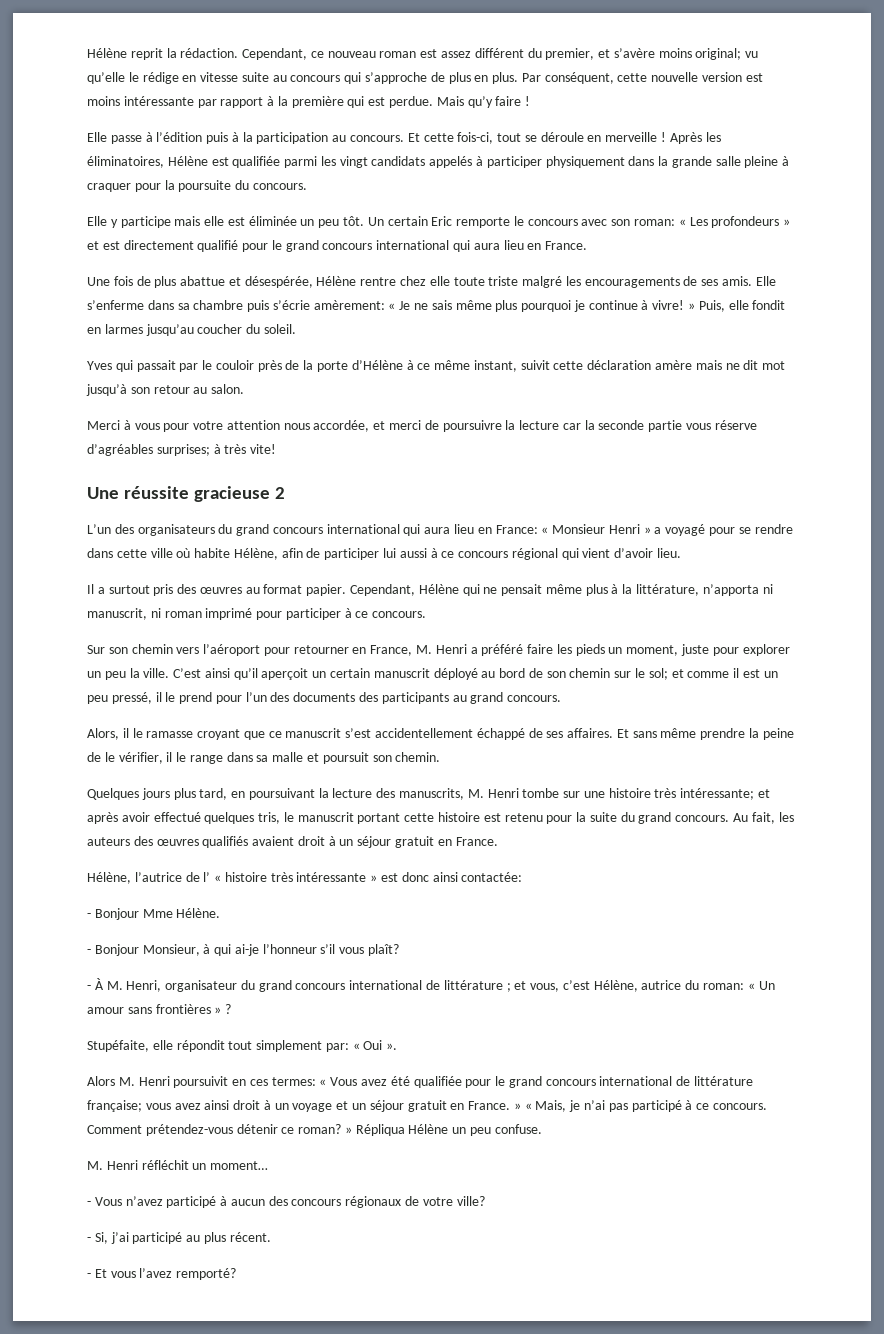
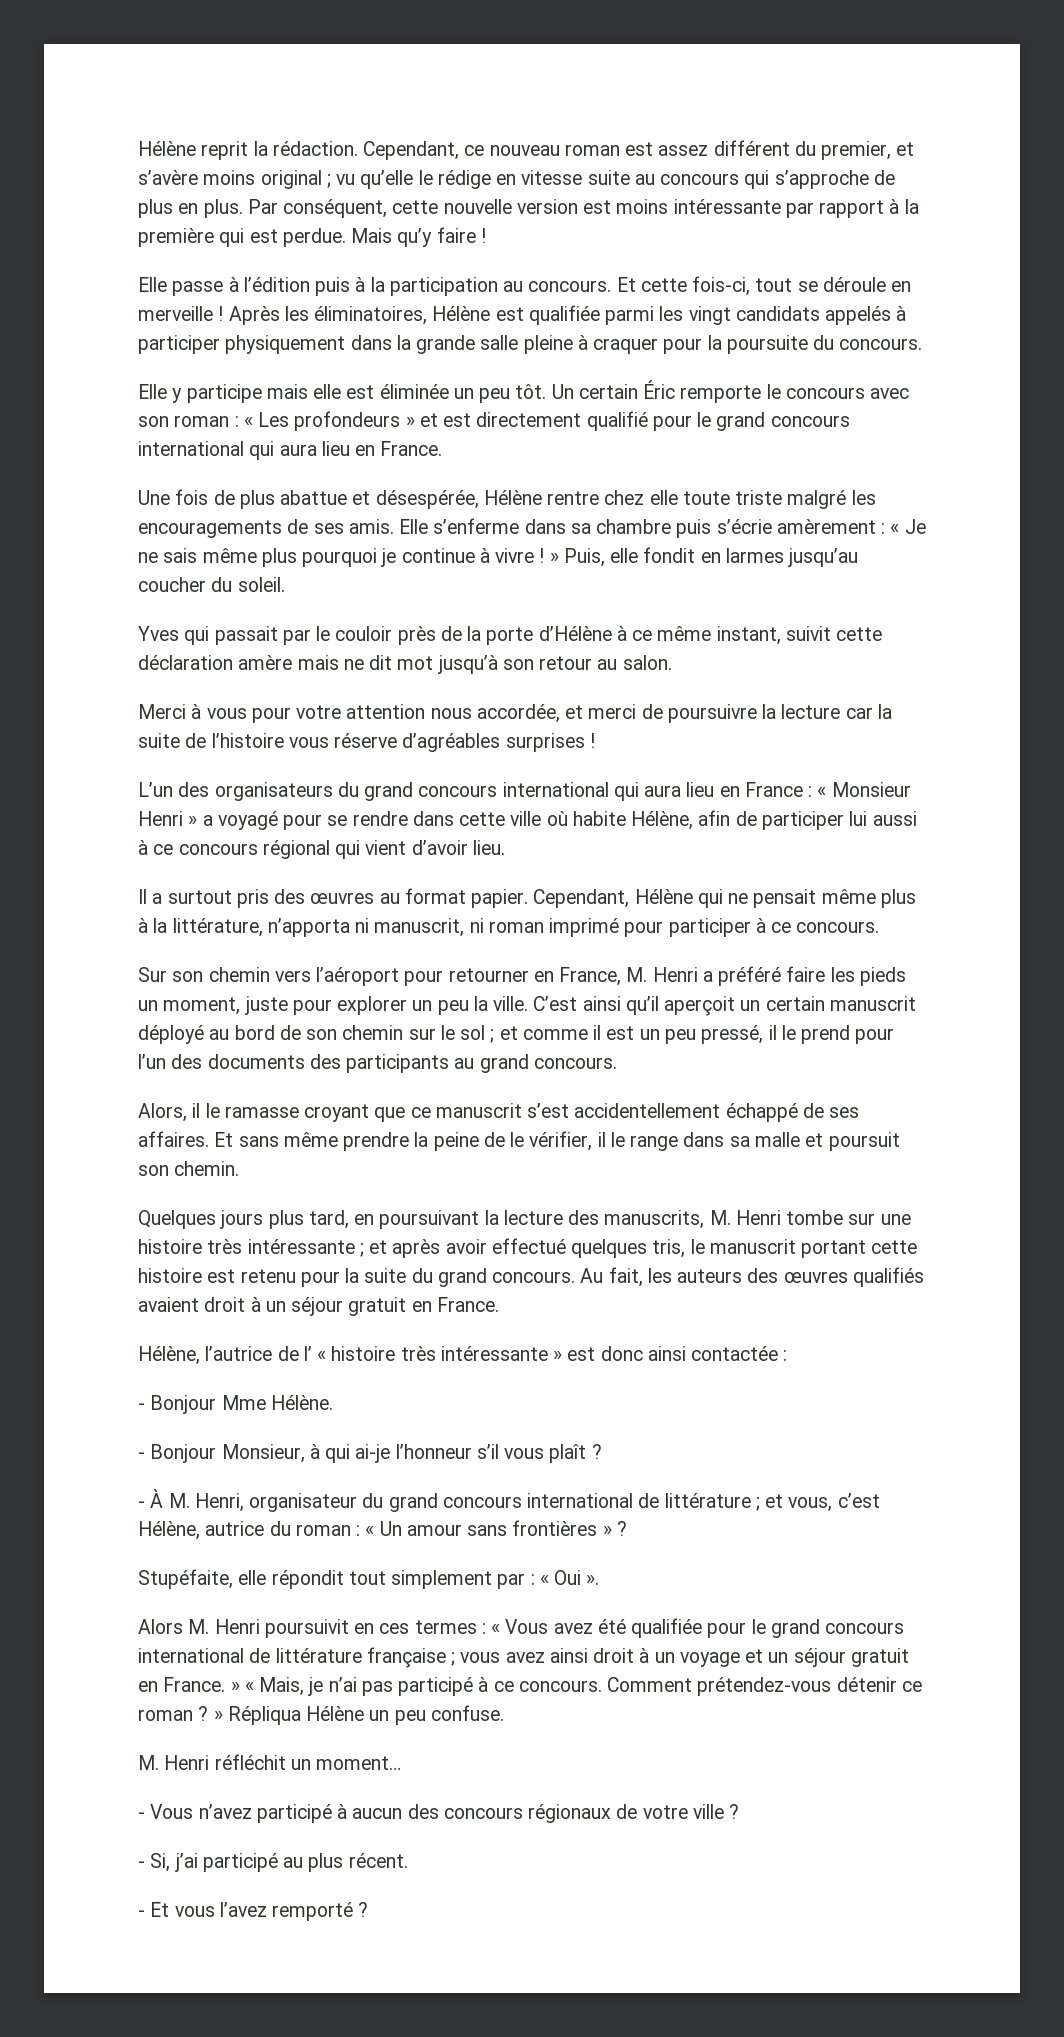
[695,48,742,60] original; -> [260,170,331,189] original ;
[431,216,453,226] Eric -> [643,380,676,399] Éric
[634,219,676,226] roman: -> [174,415,239,427] roman :
[313,300,385,310] amèrement: -> [776,519,886,534] amèrement :
[652,300,685,310] vivre! -> [495,548,545,563] vivre !
[598,420,757,432] [87,444,277,456] [87,486,286,502] seconde partie vous réserve d’agréables surprises; à très vite! // Une réussite gracieuse 2 -> [138,733,595,752] suite de l’histoire vous réserve d’agréables surprises !
[495,525,538,534] France: -> [744,782,813,797] France :
[648,668,668,680] sol; -> [460,1025,495,1043] sol ;
[680,788,755,800] intéressante; -> [247,1239,364,1257] intéressante ;
[461,872,523,882] contactée: -> [691,1346,788,1361] contactée :
[368,944,400,956] plaît? -> [549,1444,602,1463] plaît ?
[703,983,745,990] roman: -> [295,1524,361,1536] roman :
[325,1043,349,1052] par: -> [497,1573,535,1589] par :
[271,1077,316,1086] termes: -> [414,1620,486,1634] termes :
[87,1100,142,1112] française; -> [366,1647,456,1668] française ;
[298,1124,342,1134] roman? -> [138,1706,209,1721] roman ?
[456,1196,485,1206] ville? -> [692,1804,740,1819] ville ?
[176,1268,237,1280] remporté? -> [272,1902,369,1921] remporté ?

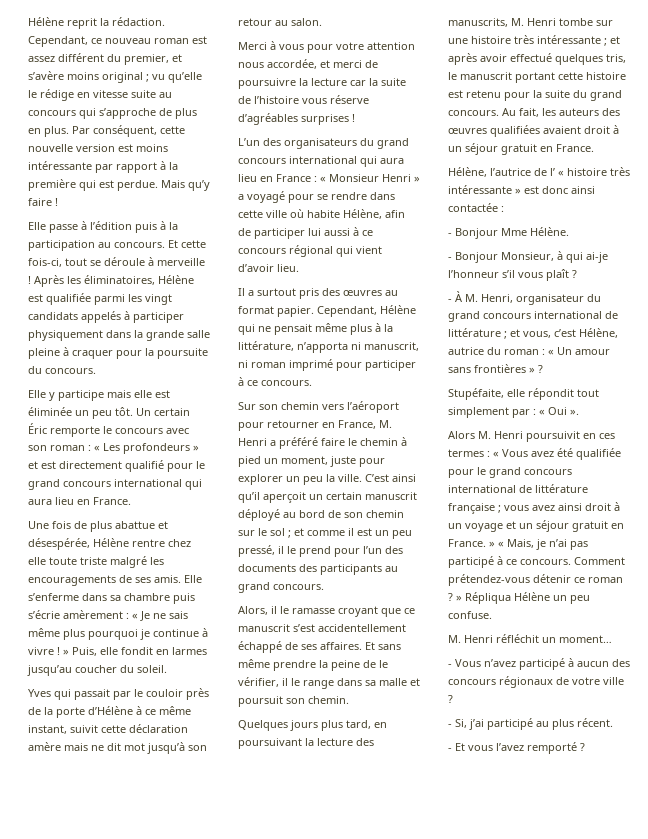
[891,281,912,292] en -> [148,257,154,266] à
[830,967,906,986] les pieds -> [348,437,407,446] [238,456,261,467] le chemin à pied
[852,1267,924,1287] qualifiés -> [490,125,540,137] qualifiées

